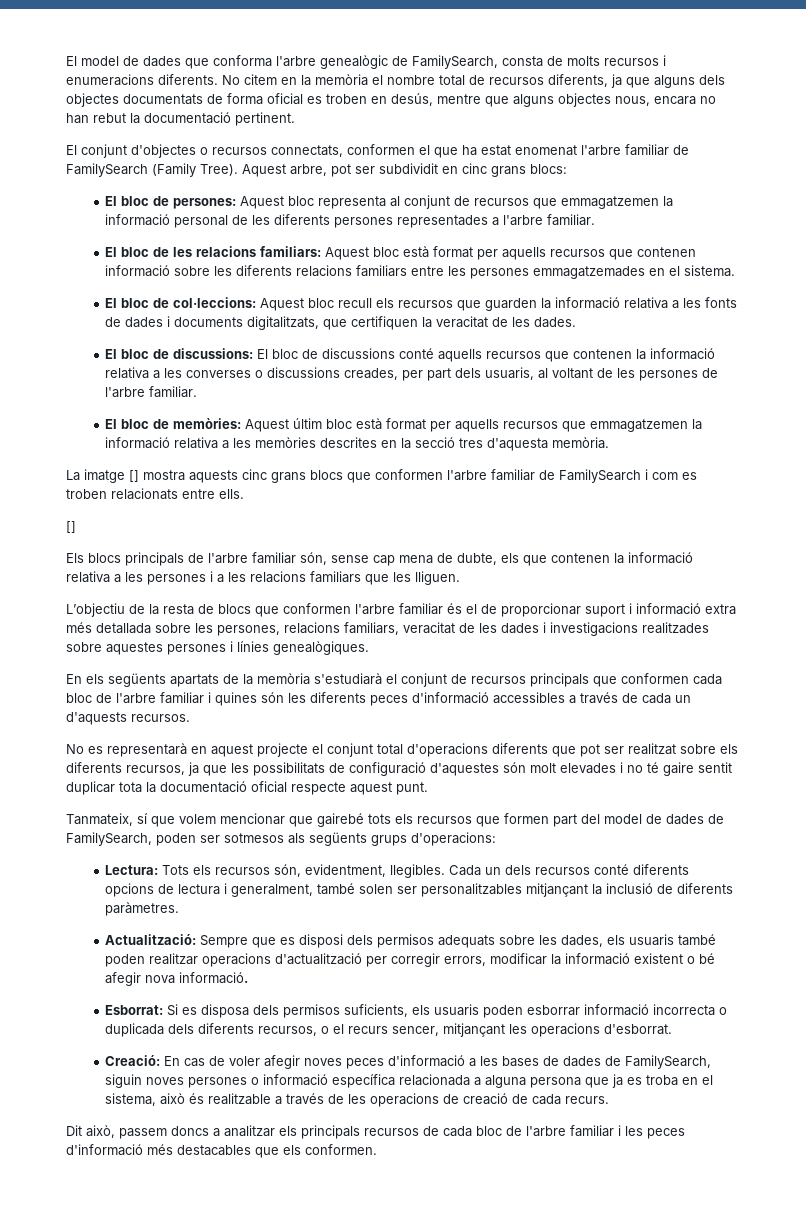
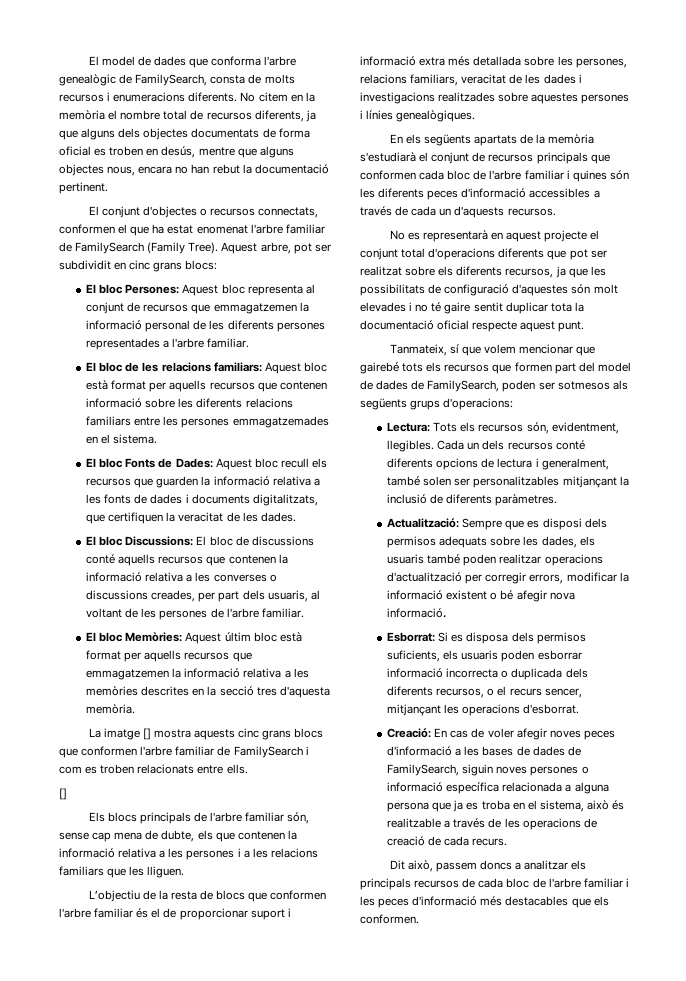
[153,196,237,209] de persones: -> [125,284,180,294] Persones:
[153,297,257,308] de col·leccions: -> [125,458,213,468] Fonts de Dades:
[153,348,254,359] de discussions: -> [125,536,194,546] Discussions:
[153,418,242,429] de memòries: -> [125,632,183,642] Memòries:

